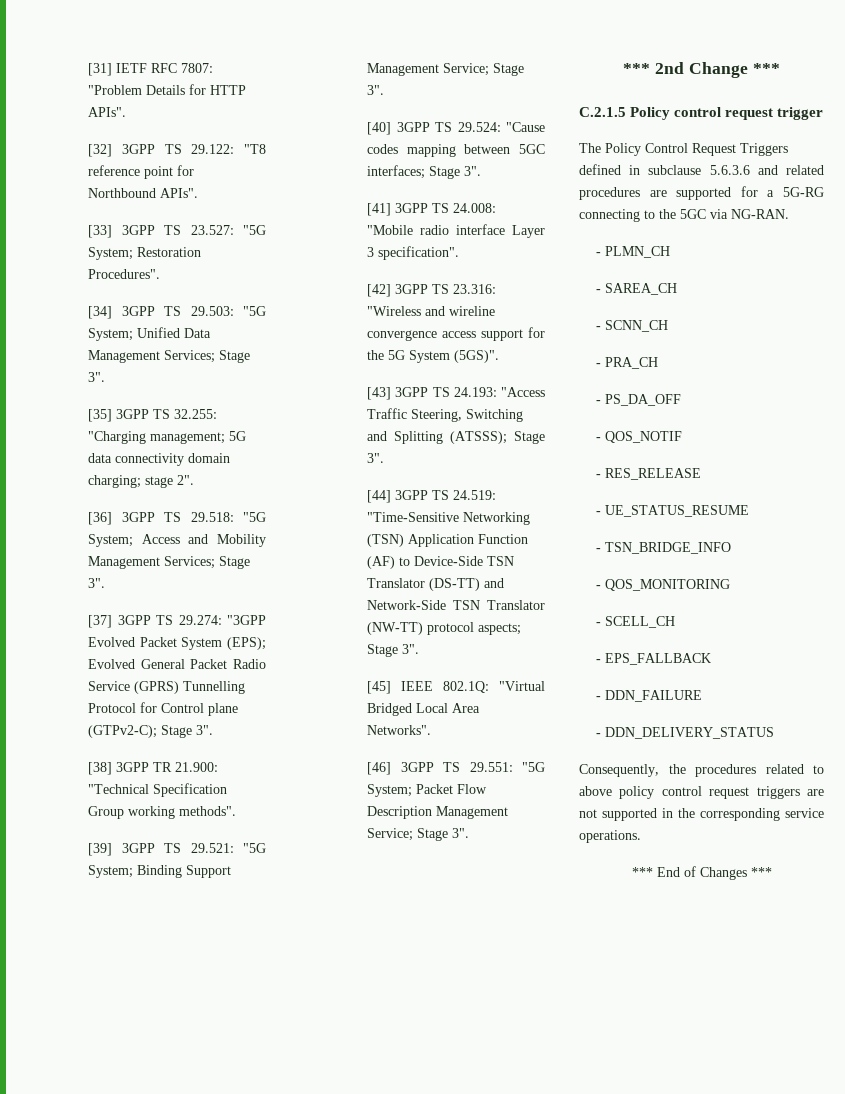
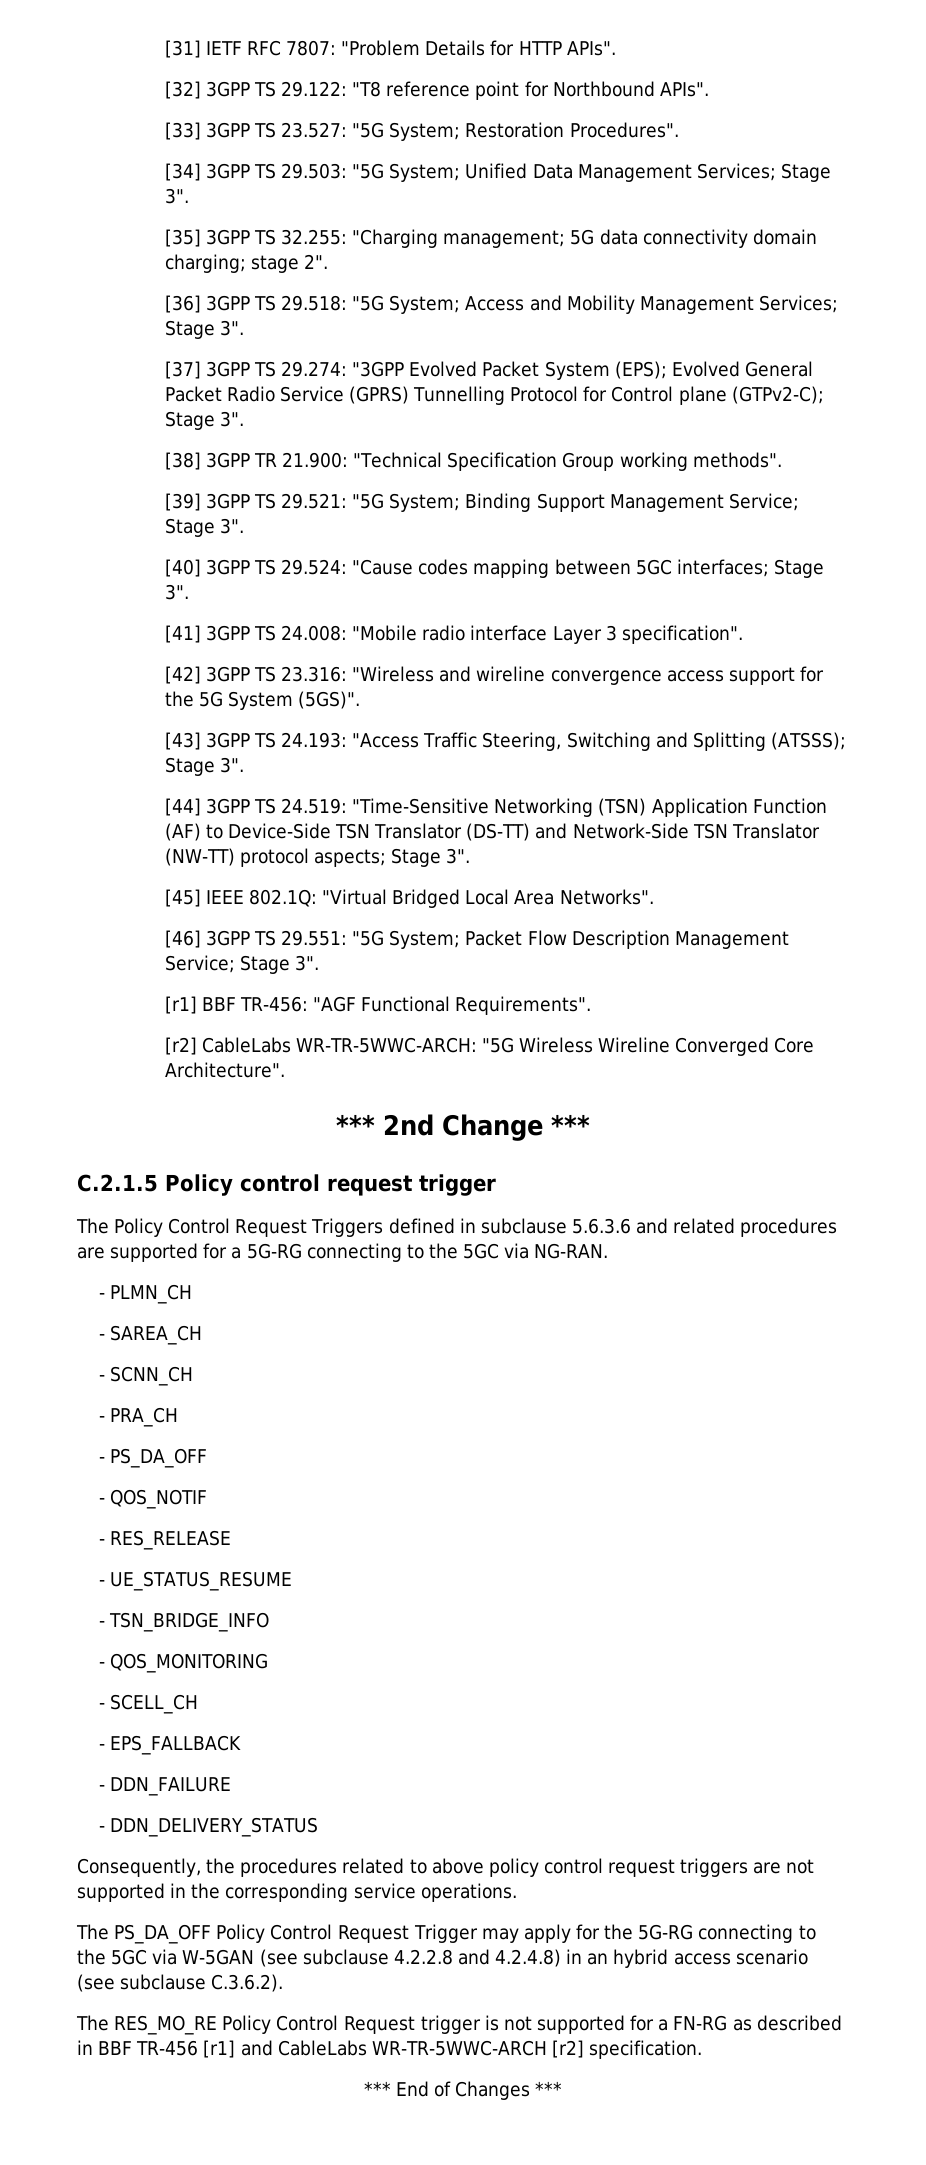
(470, 833) none -> [164,996,592,1015] [164,1037,815,1056] [164,1062,285,1078] // [r1] BBF TR-456: "AGF Functional Requirements". // [r2] CableLabs WR-TR-5WWC-ARCH: "5G Wireless Wireline Converged Core Architecture".
(641, 836) none -> [76,1924,816,1944] [77,1949,808,1968] [77,1974,284,1992] [76,2015,842,2035] [77,2040,702,2059] // The PS_DA_OFF Policy Control Request Trigger may apply for the 5G-RG connecting to the 5GC via W-5GAN (see subclause 4.2.2.8 and 4.2.4.8) in an hybrid access scenario (see subclause C.3.6.2). // The RES_MO_RE Policy Control Request trigger is not supported for a FN-RG as described in BBF TR-456 [r1] and CableLabs WR-TR-5WWC-ARCH [r2] specification.

